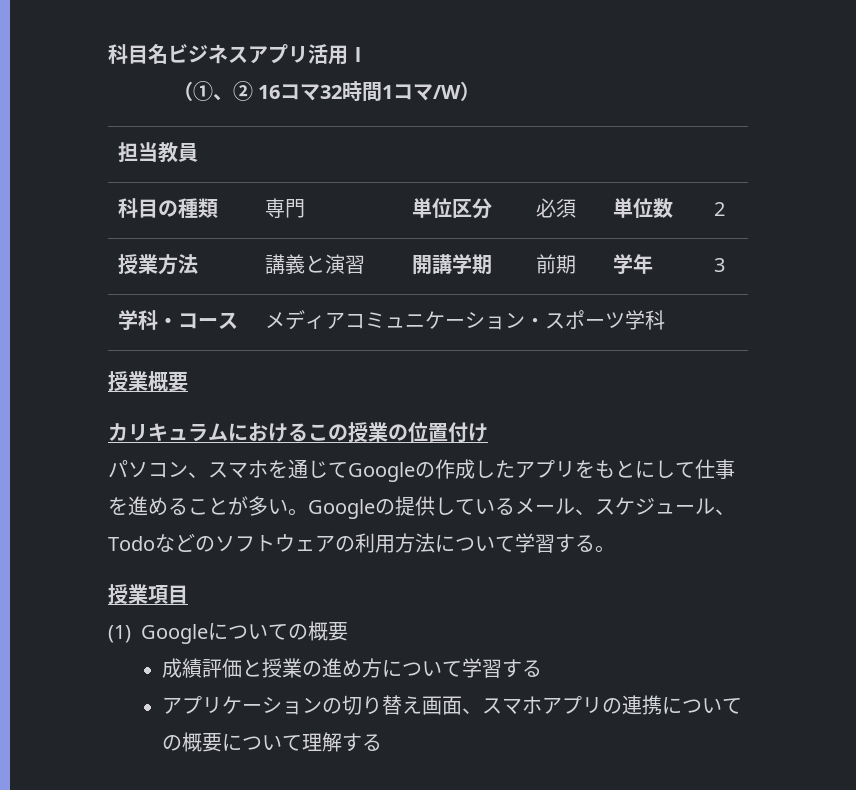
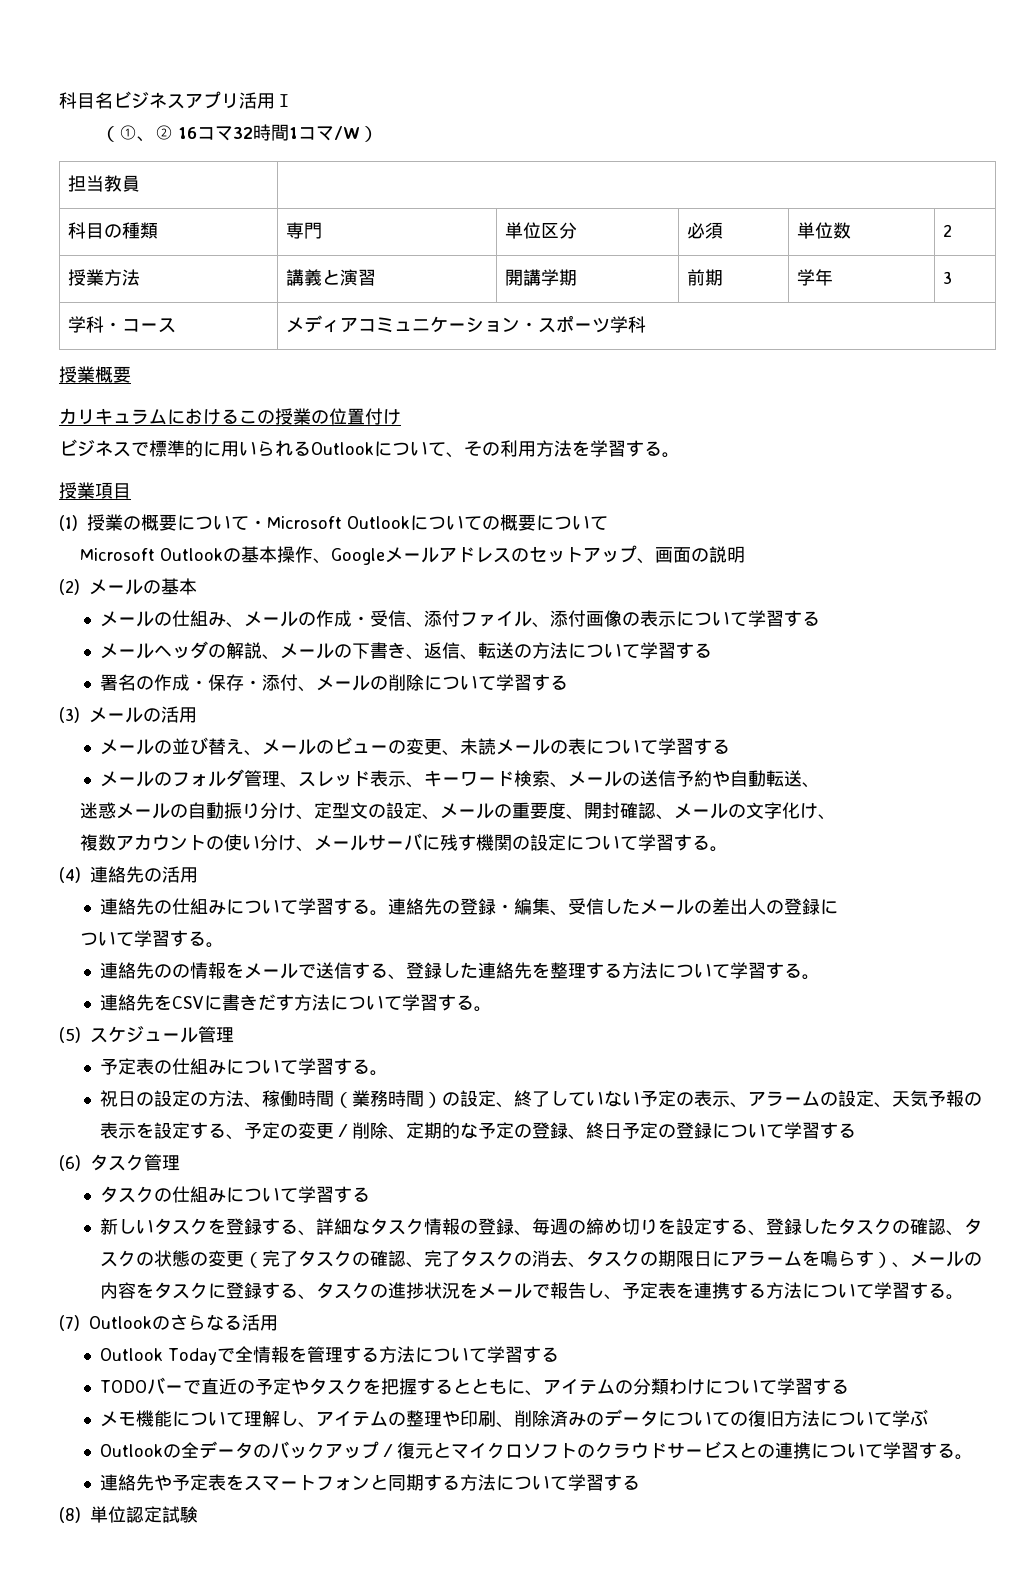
[108,459,735,482] [108,496,735,519] [108,533,615,553] [108,584,188,604] [108,621,348,644] [162,658,543,678] [162,695,743,715] [162,732,383,752] パソコン、スマホを通じてGoogleの作成したアプリをもとにして仕事を進めることが多い。Googleの提供しているメール、スケジュール、Todoなどのソフトウェアの利用方法について学習する。 // 授業項目 // (1) Googleについての概要 // 成績評価と授業の進め方について学習する // アプリケーションの切り替え画面、スマホアプリの連携についての概要について理解する -> [59,439,680,458] [59,482,131,499] [59,514,608,531] [80,545,746,565] [59,578,197,595] [99,610,820,628] [99,641,712,660] [99,674,568,692] [59,706,197,723] [99,737,730,756] [99,769,820,788] [80,802,837,820] [80,833,729,852] [59,866,198,883] [99,898,838,916] [80,930,225,948] [99,962,820,980] [99,994,492,1012] [59,1026,234,1043] [99,1058,388,1076] [99,1090,982,1108] [99,1122,856,1140] [59,1154,180,1171] [99,1186,370,1203] [99,1218,982,1236] [99,1250,982,1268] [99,1282,964,1300] [59,1314,278,1331] [99,1346,559,1365] [99,1377,849,1396] [99,1409,928,1428] [99,1441,973,1460] [99,1474,640,1491] [59,1506,198,1523] ビジネスで標準的に用いられるOutlookについて、その利用方法を学習する。 // 授業項目 // (1)授業の概要について・Microsoft Outlookについての概要について // Microsoft Outlookの基本操作、Googleメールアドレスのセットアップ、画面の説明 // (2)メールの基本 // メールの仕組み、メールの作成・受信、添付ファイル、添付画像の表示について学習する // メールヘッダの解説、メールの下書き、返信、転送の方法について学習する // 署名の作成・保存・添付、メールの削除について学習する // (3)メールの活用 // メールの並び替え、メールのビューの変更、未読メールの表について学習する // メールのフォルダ管理、スレッド表示、キーワード検索、メールの送信予約や自動転送、 // 迷惑メールの自動振り分け、定型文の設定、メールの重要度、開封確認、メールの文字化け、 // 複数アカウントの使い分け、メールサーバに残す機関の設定について学習する。 // (4)連絡先の活用 // 連絡先の仕組みについて学習する。連絡先の登録・編集、受信したメールの差出人の登録に // ついて学習する。 // 連絡先のの情報をメールで送信する、登録した連絡先を整理する方法について学習する。 // 連絡先をCSVに書きだす方法について学習する。 // (5)スケジュール管理 // 予定表の仕組みについて学習する。 // 祝日の設定の方法、稼働時間（業務時間）の設定、終了していない予定の表示、アラームの設定、天気予報の表示を設定する、予定の変更／削除、定期的な予定の登録、終日予定の登録について学習する // (6)タスク管理 // タスクの仕組みについて学習する // 新しいタスクを登録する、詳細なタスク情報の登録、毎週の締め切りを設定する、登録したタスクの確認、タスクの状態の変更（完了タスクの確認、完了タスクの消去、タスクの期限日にアラームを鳴らす）、メールの内容をタスクに登録する、タスクの進捗状況をメールで報告し、予定表を連携する方法について学習する。 // (7) Outlookのさらなる活用 // Outlook Todayで全情報を管理する方法について学習する // TODOバーで直近の予定やタスクを把握するとともに、アイテムの分類わけについて学習する // メモ機能について理解し、アイテムの整理や印刷、削除済みのデータについての復旧方法について学ぶ // Outlookの全データのバックアップ／復元とマイクロソフトのクラウドサービスとの連携について学習する。 // 連絡先や予定表をスマートフォンと同期する方法について学習する // (8)単位認定試験

